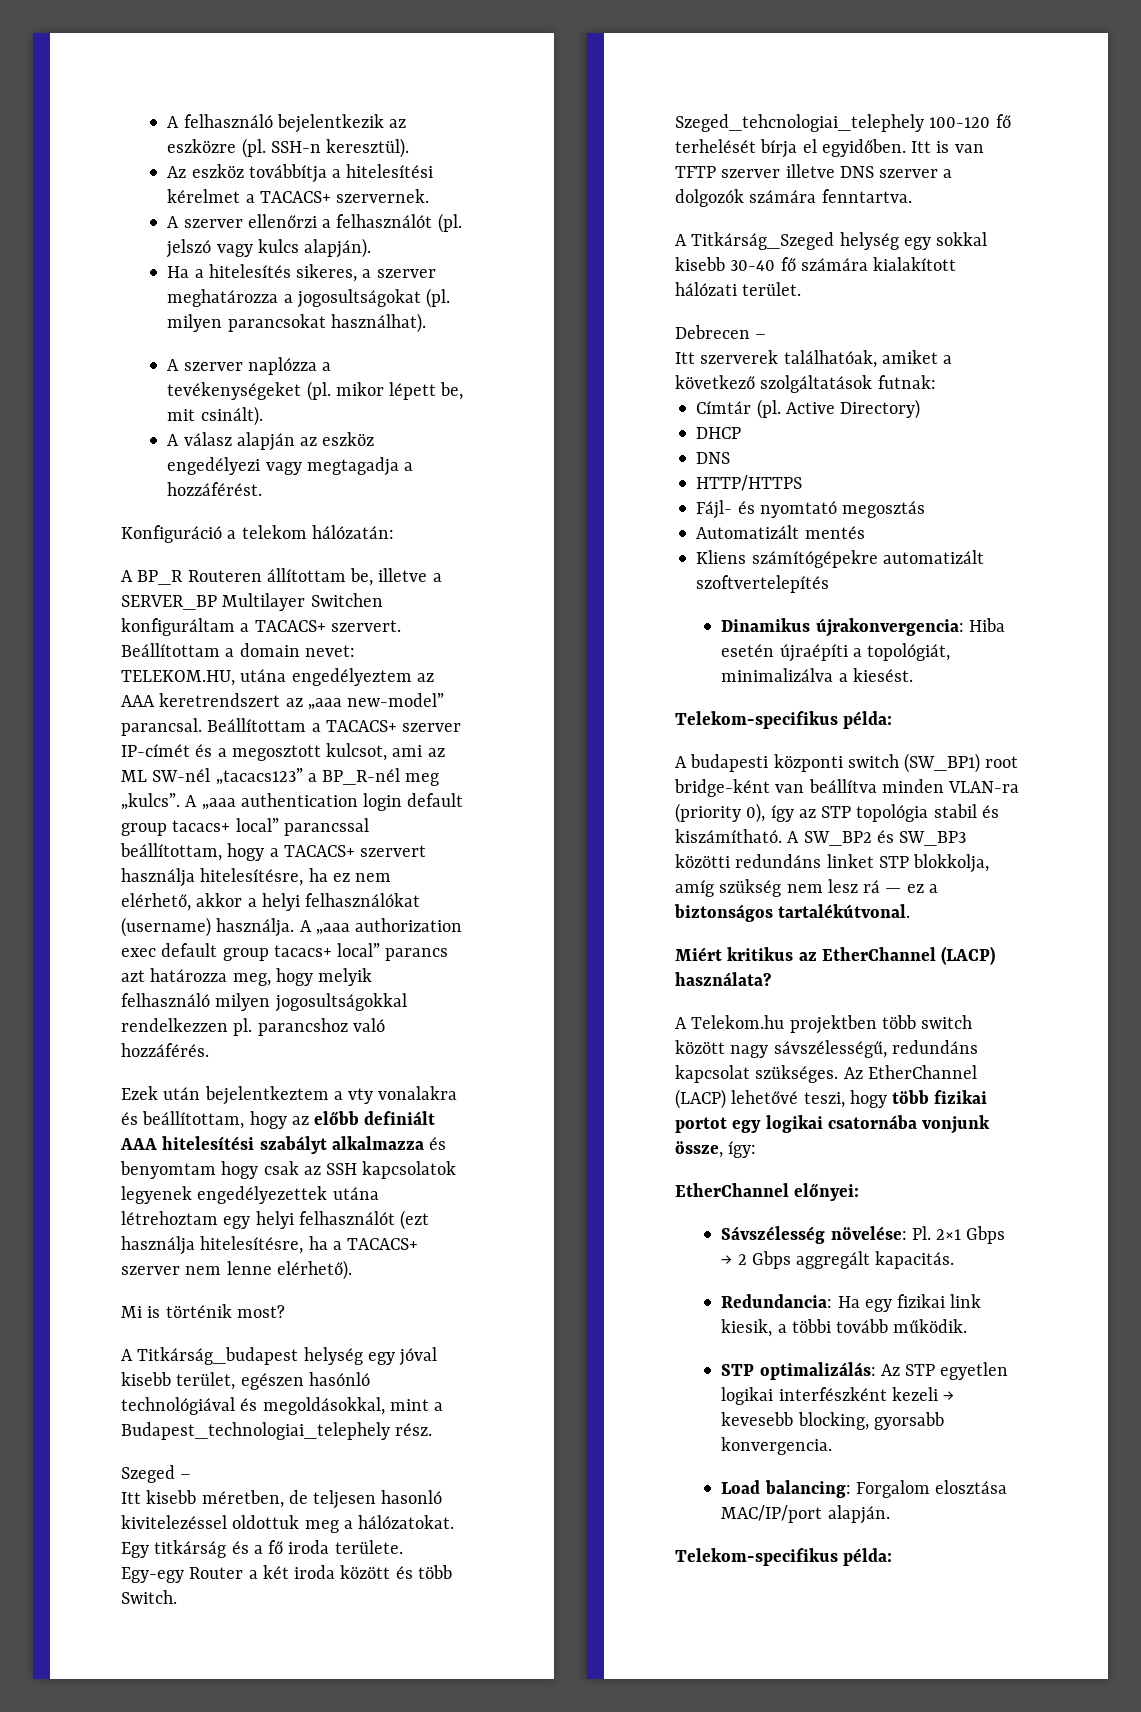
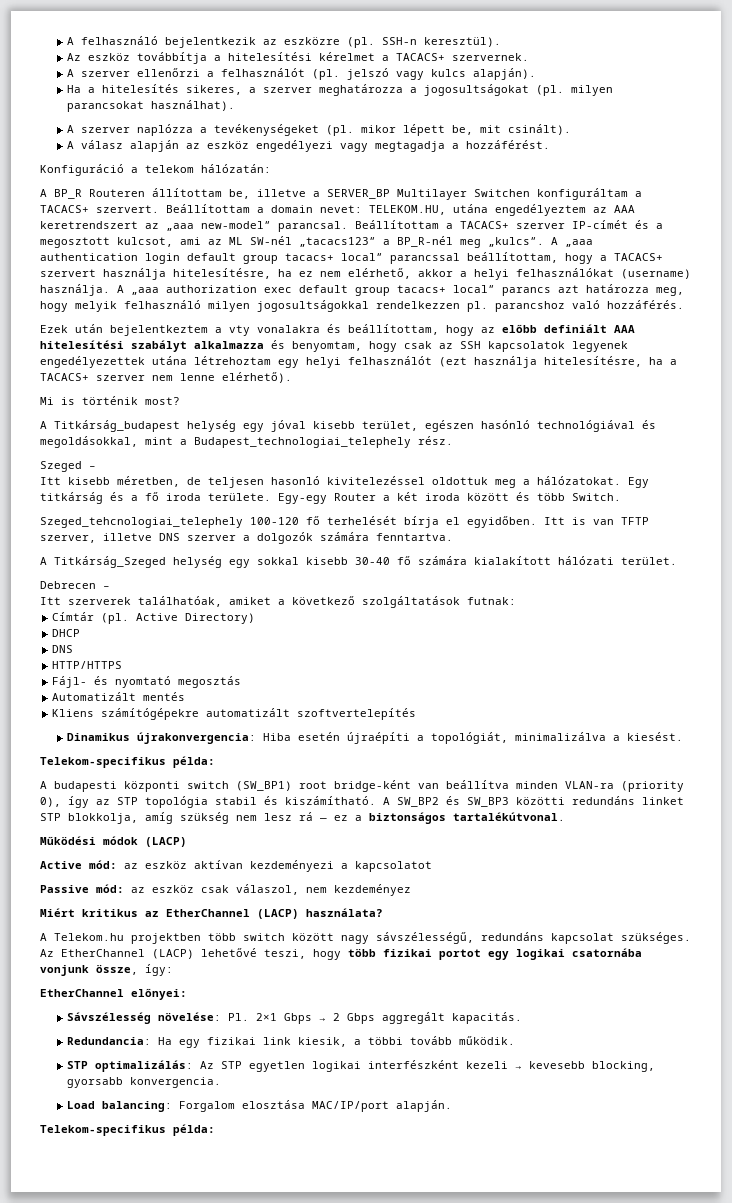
[120,1161,216,1179] benyomtam -> [292,341,362,352] benyomtam,
[721,169,781,178] szerver -> [40,535,96,543] szerver,
(911, 911) none -> [40,836,187,847] [40,860,432,872] [40,884,411,896] // Működési módok (LACP) // Active mód: az eszköz aktívan kezdeményezi a kapcsolatot // Passive mód: az eszköz csak válaszol, nem kezdeményez

